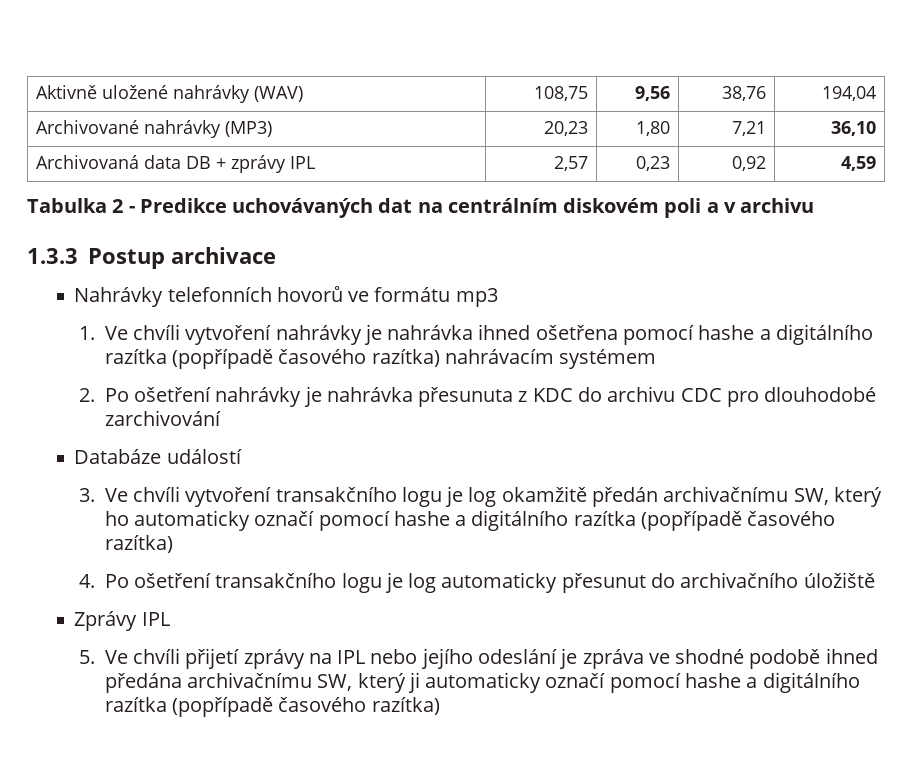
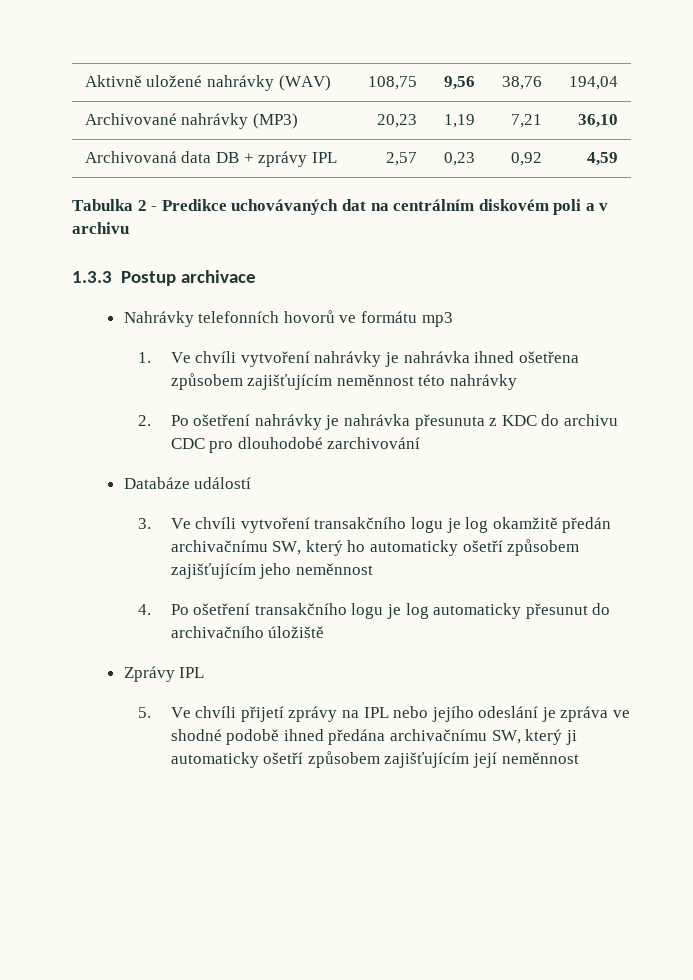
[635,121,670,136] 1,80 -> [444,114,476,128] 1,19
[622,324,873,345] [104,349,657,369] pomocí hashe a digitálního razítka (popřípadě časového razítka) nahrávacím systémem -> [170,373,517,390] způsobem zajišťujícím neměnnost této nahrávky
[254,510,836,531] [104,535,173,553] označí pomocí hashe a digitálního razítka (popřípadě časového razítka) -> [462,539,580,556] [170,563,373,579] ošetří způsobem zajišťujícím jeho neměnnost
[545,672,860,693] [104,697,440,717] označí pomocí hashe a digitálního razítka (popřípadě časového razítka) -> [263,751,579,768] ošetří způsobem zajišťujícím její neměnnost

